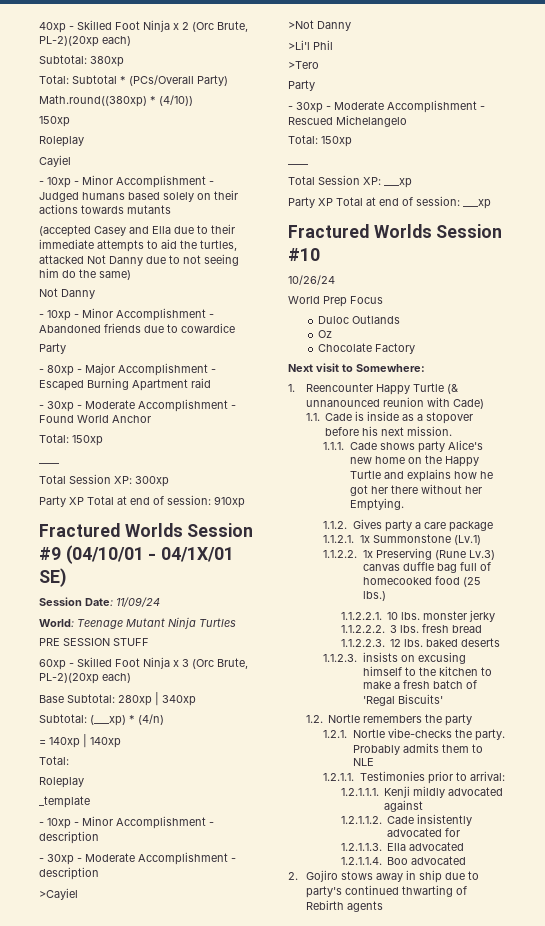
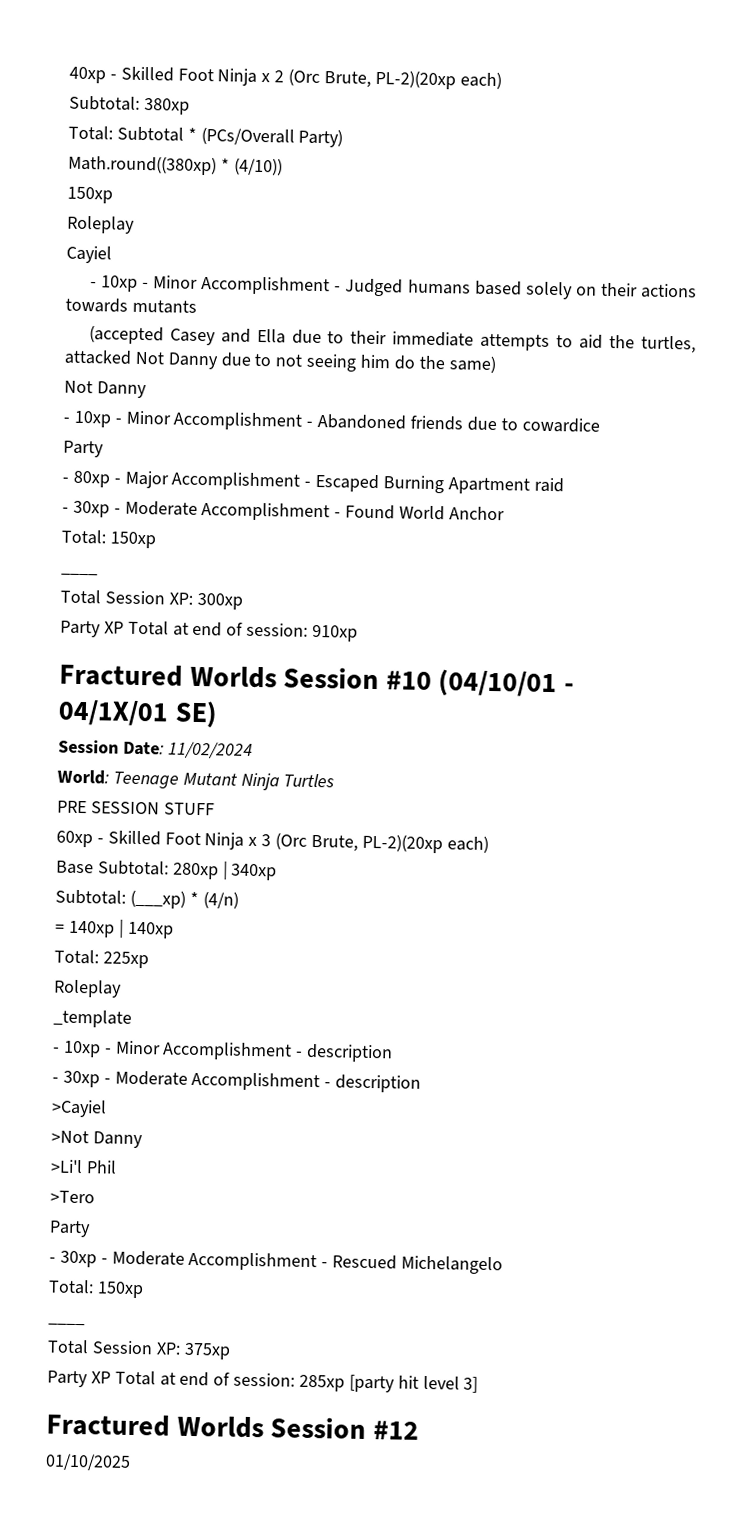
[39,547,61,560] #9 -> [385,670,432,690] #10
[116,597,160,607] 11/09/24 -> [167,741,253,759] 11/02/2024
(69, 760) none -> [102,951,149,969] 225xp
[384,178,412,188] [288,196,491,209] [288,224,503,238] [288,248,320,261] [288,275,335,285] [288,296,383,307] [317,315,400,324] [317,330,332,338] [317,343,415,354] [288,363,425,372] [288,383,458,395] [305,397,484,409] [305,411,474,424] [325,426,453,436] [323,440,483,453] [349,455,479,467] [349,469,493,482] [349,484,482,496] [349,498,404,511] [323,519,493,532] [323,534,481,545] [323,548,495,560] [362,562,491,573] [362,576,481,587] [362,591,386,601] [340,610,496,622] [340,624,483,633] [340,638,501,647] [323,652,466,664] [362,666,492,676] [362,680,477,689] [362,694,443,706] [305,714,473,726] [323,728,505,741] [352,743,483,755] [352,758,374,766] [323,771,505,784] [340,786,504,798] [384,800,424,812] [340,814,473,826] [387,828,461,837] [340,842,465,851] [340,856,467,865] [288,870,479,883] [305,885,467,898] [305,900,383,912] ___xp // Party XP Total at end of session: ___xp // Fractured Worlds Session #10 // 10/26/24 // World Prep Focus // Duloc Outlands // Oz // Chocolate Factory // Next visit to Somewhere: // 1. Reencounter Happy Turtle (& unnanounced reunion with Cade) // 1.1. Cade is inside as a stopover before his next mission. // 1.1.1. Cade shows party Alice's new home on the Happy Turtle and explains how he got her there without her Emptying. // 1.1.2. Gives party a care package // 1.1.2.1. 1x Summonstone (Lv.1) // 1.1.2.2. 1x Preserving (Rune Lv.3) canvas duffle bag full of homecooked food (25 lbs.) // 1.1.2.2.1. 10 lbs. monster jerky // 1.1.2.2.2. 3 lbs. fresh bread // 1.1.2.2.3. 12 lbs. baked deserts // 1.1.2.3. insists on excusing himself to the kitchen to make a fresh batch of 'Regal Biscuits' // 1.2. Nortle remembers the party // 1.2.1. Nortle vibe-checks the party. Probably admits them to NLE // 1.2.1.1. Testimonies prior to arrival: // 1.2.1.1.1. Kenji mildly advocated against // 1.2.1.1.2. Cade insistently advocated for // 1.2.1.1.3. Ella advocated // 1.2.1.1.4. Boo advocated // 2. Gojiro stows away in ship due to party's continued thwarting of Rebirth agents -> [183,1342,231,1360] [47,1370,479,1393] [46,1413,419,1440] [45,1453,131,1471] 375xp // Party XP Total at end of session: 285xp [party hit level 3] // Fractured Worlds Session #12 // 01/10/2025

